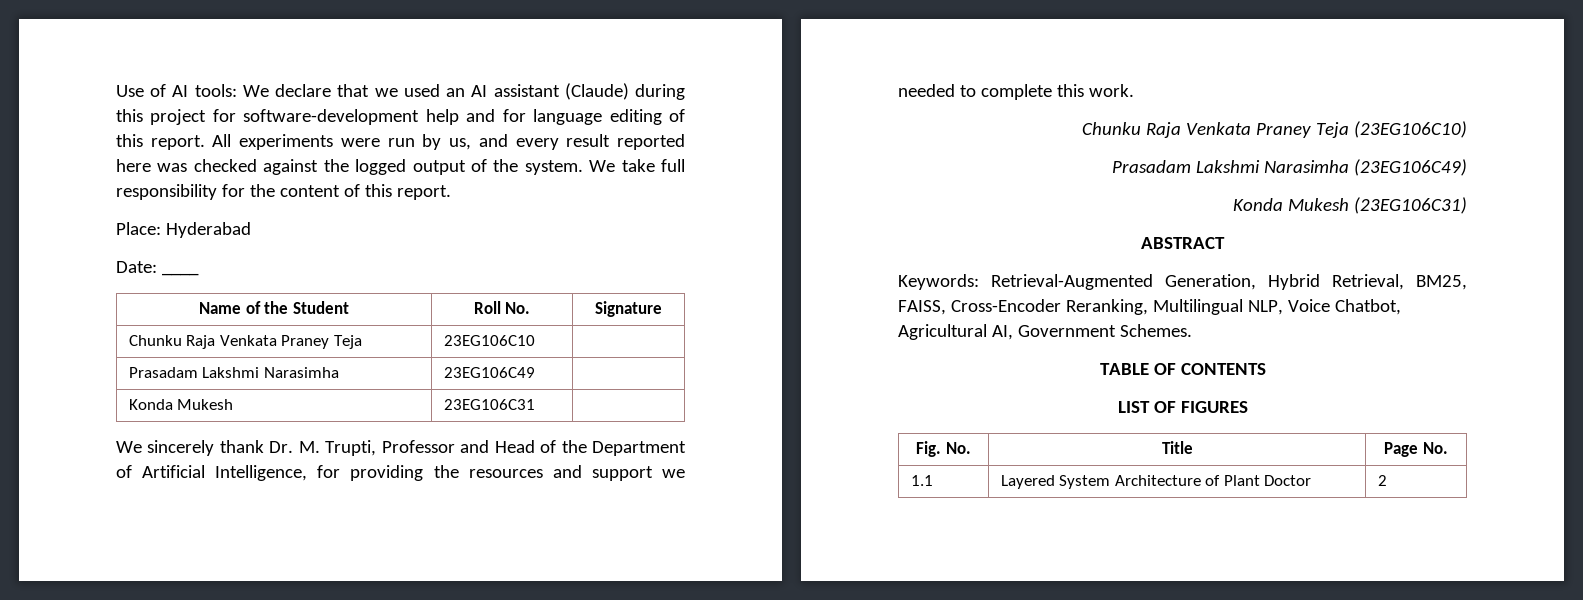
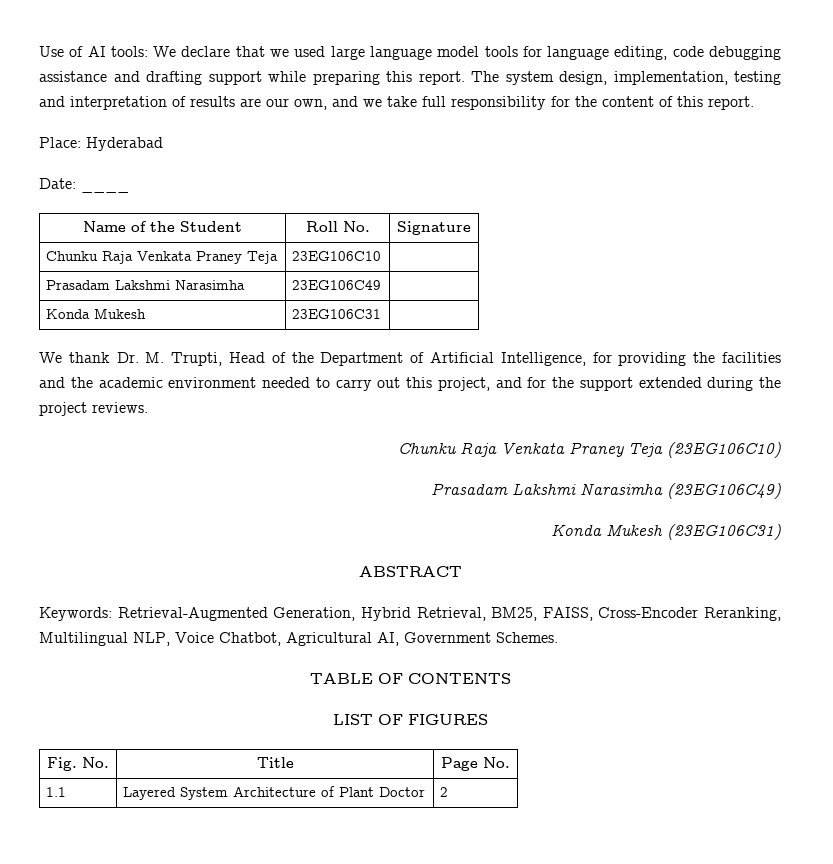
[446,83,685,100] [116,109,686,125] [116,134,686,150] [116,159,616,175] an AI assistant (Claude) during this project for software-development help and for language editing of this report. All experiments were run by us, and every result reported here was checked against the logged output of the system. We -> [330,46,781,60] [39,71,781,85] [39,96,382,110] large language model tools for language editing, code debugging assistance and drafting support while preparing this report. The system design, implementation, testing and interpretation of results are our own, and we
[147,440,215,456] sincerely -> (62, 357) none
[381,440,490,453] Professor and -> (223, 359) none
[468,465,685,481] [898,84,1134,100] resources and support we needed to complete this work. -> [721,352,781,363] [39,377,781,391] [39,402,148,416] facilities and the academic environment needed to carry out this project, and for the support extended during the project reviews.

